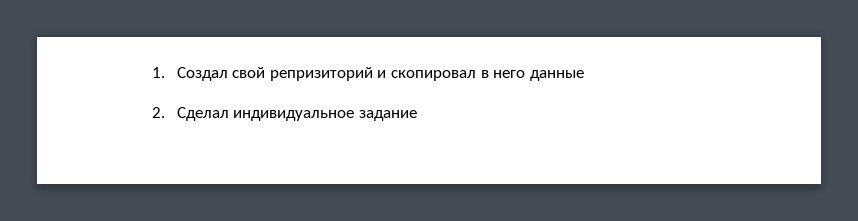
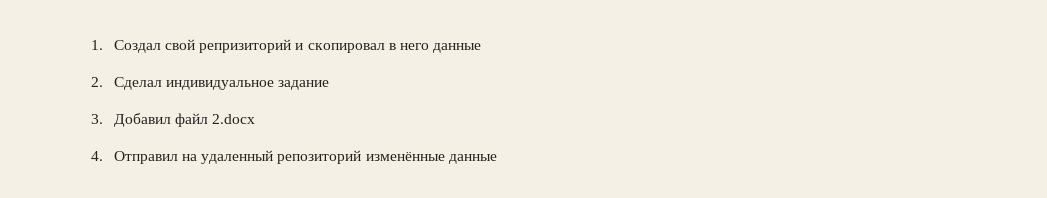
(417, 115) none -> [90,113,256,127] [90,150,497,164] // 3. Добавил файл 2.docx // 4. Отправил на удаленный репозиторий изменённые данные

